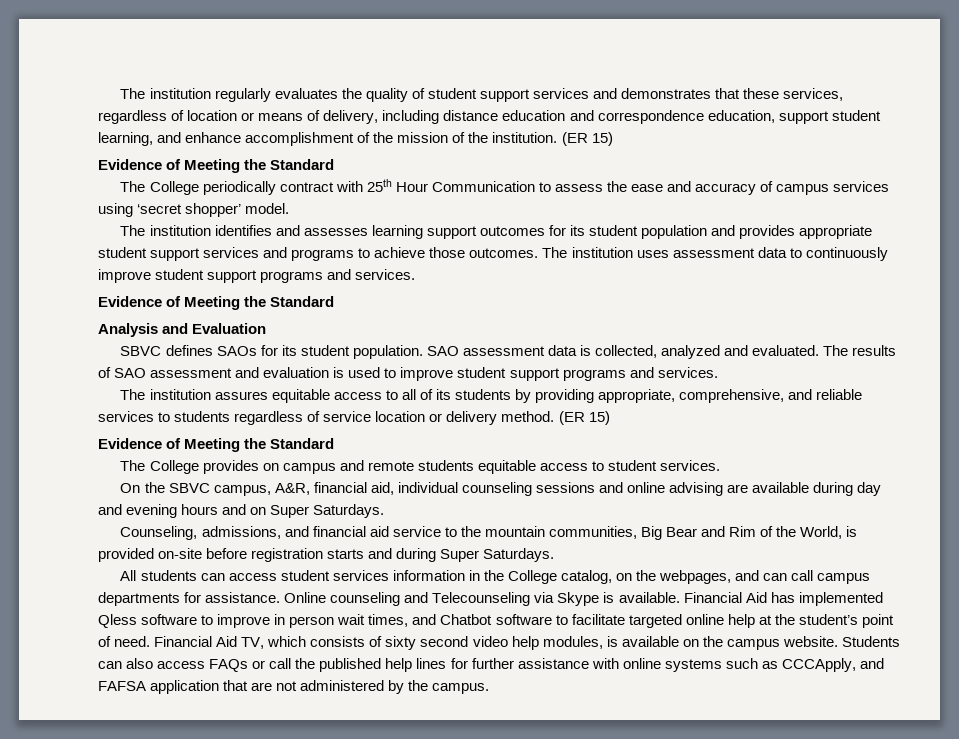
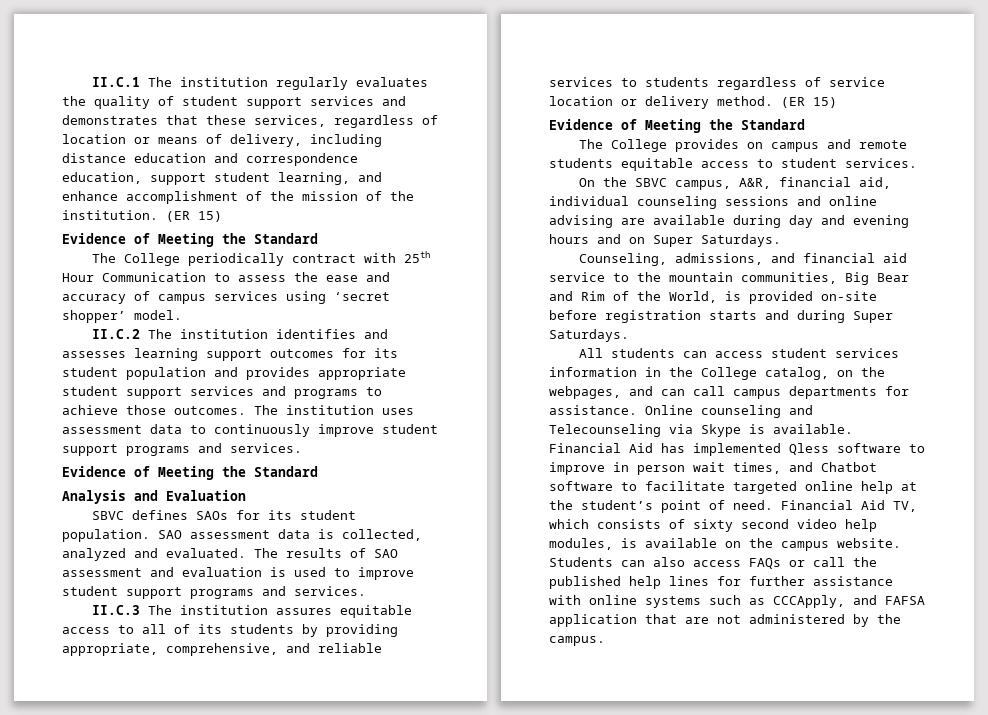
(120, 93) none -> [91,77,140,87] II.C.1
(290, 208) none -> [91,329,140,339] II.C.2
(718, 372) none -> [91,605,140,615] II.C.3

